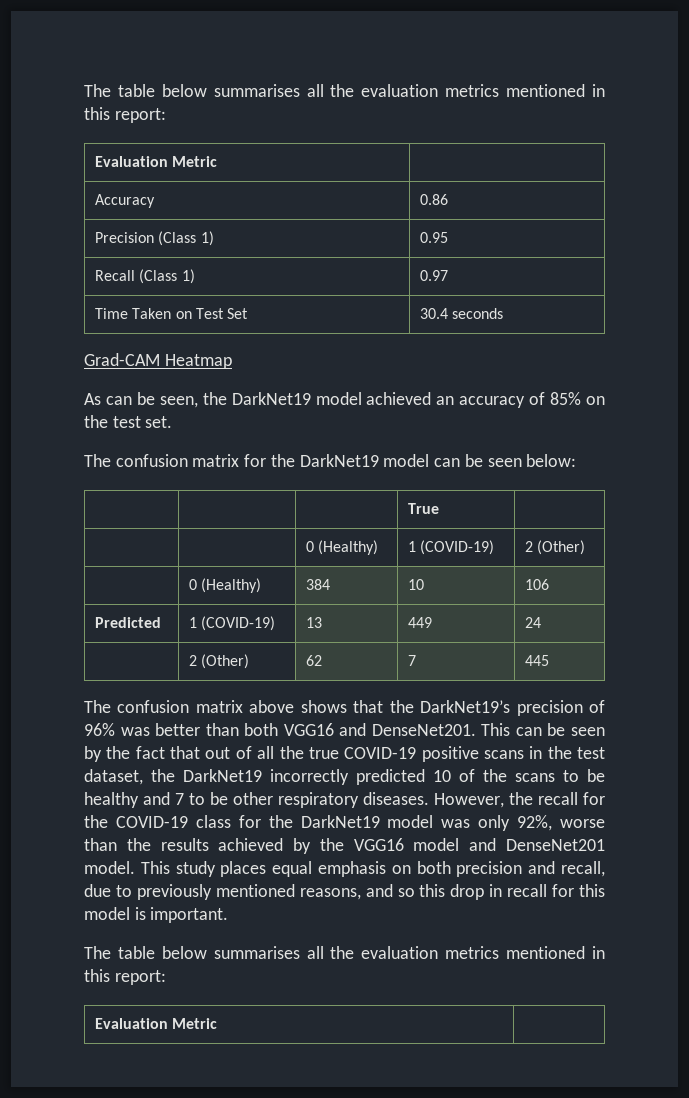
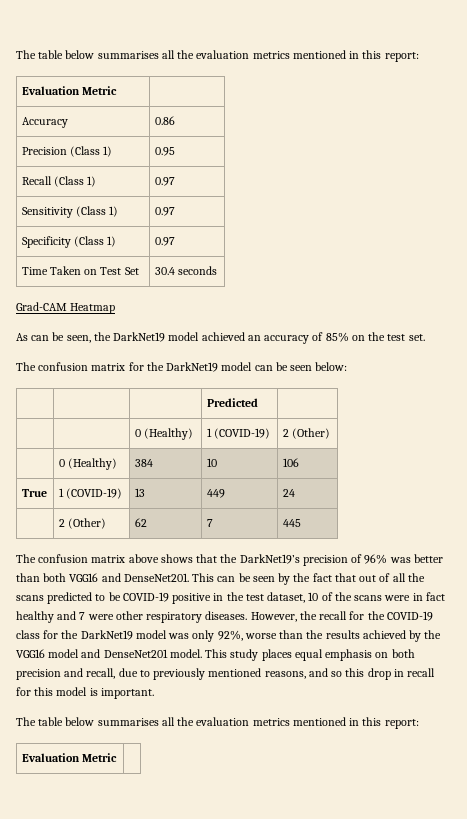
(449, 275) none -> [21,206,119,218] [154,207,175,216] [21,236,117,248] [154,237,175,246] // Sensitivity (Class 1) | 0.97 // Specificity (Class 1) | 0.97
[408,503,440,514] True -> [206,398,258,407] Predicted
[95,617,162,628] Predicted -> [21,489,47,497] True
[308,747,339,759] true -> [16,592,121,604] scans predicted to be
[483,750,524,759] scans -> (212, 598) none
[151,769,425,785] the DarkNet19 incorrectly predicted -> (306, 597) none
[563,769,605,782] to be -> [384,592,445,601] were in fact
[189,792,228,805] to be -> [87,614,114,620] were

